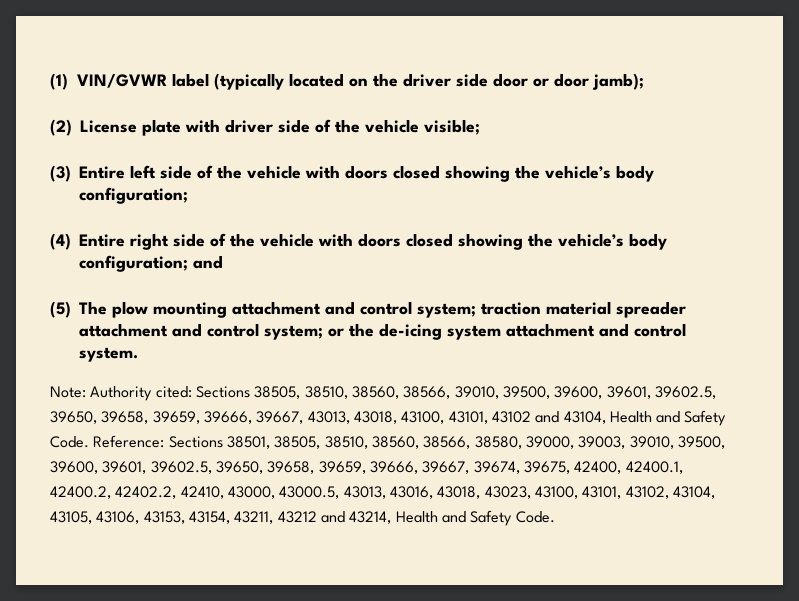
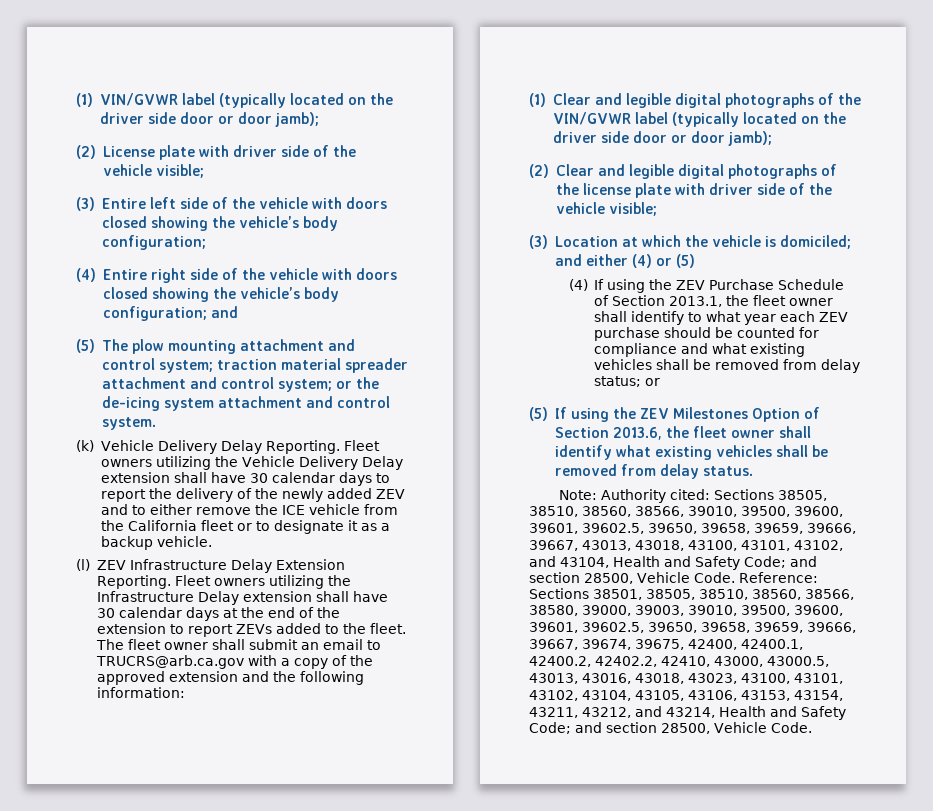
(138, 354) none -> [76,440,380,454] [100,456,403,470] [100,472,390,486] [100,488,405,502] [100,504,398,515] [100,520,390,534] [100,536,212,550] [76,559,345,573] [96,575,351,589] [96,591,388,605] [96,607,340,621] [96,623,406,637] [95,639,381,650] [95,655,373,669] [96,671,364,685] [96,687,185,698] [529,93,862,108] [552,112,846,127] [552,131,772,146] [529,164,837,179] [555,183,833,198] [555,202,657,216] [529,235,852,249] [554,254,695,268] [568,279,845,293] [594,295,834,307] [594,311,849,325] [594,327,820,341] [594,343,806,357] [594,359,861,373] [594,376,661,387] [529,407,821,422] [554,426,811,440] [554,445,828,460] [554,464,753,479] // (k) Vehicle Delivery Delay Reporting. Fleet owners utilizing the Vehicle Delivery Delay extension shall have 30 calendar days to report the delivery of the newly added ZEV and to either remove the ICE vehicle from the California fleet or to designate it as a backup vehicle. // (l) ZEV Infrastructure Delay Extension Reporting. Fleet owners utilizing the Infrastructure Delay extension shall have 30 calendar days at the end of the extension to report ZEVs added to the fleet. The fleet owner shall submit an email to TRUCRS@arb.ca.gov with a copy of the approved extension and the following information: // (1) Clear and legible digital photographs of the VIN/GVWR label (typically located on the driver side door or door jamb); // (2) Clear and legible digital photographs of the license plate with driver side of the vehicle visible; // (3) Location at which the vehicle is domiciled; and either (4) or (5) // (4) If using the ZEV Purchase Schedule of Section 2013.1, the fleet owner shall identify to what year each ZEV purchase should be counted for compliance and what existing vehicles shall be removed from delay status; or // (5) If using the ZEV Milestones Option of Section 2013.6, the fleet owner shall identify what existing vehicles shall be removed from delay status.
[491,411,531,423] 43102 -> [794,540,843,551] 43102,
(727, 418) none -> [744,556,817,568] [529,572,690,584] Code; and section 28500, Vehicle
[277,511,317,523] 43212 -> [582,707,631,718] 43212,
(513, 518) none -> [529,722,767,734] Code; and section 28500, Vehicle

